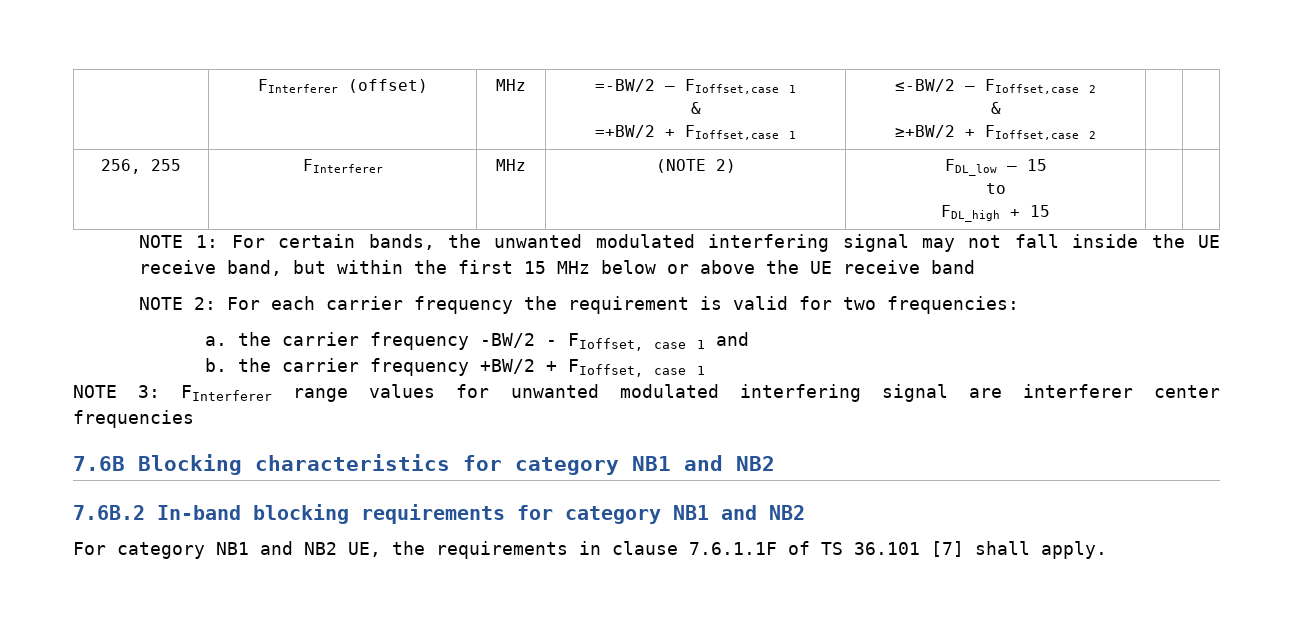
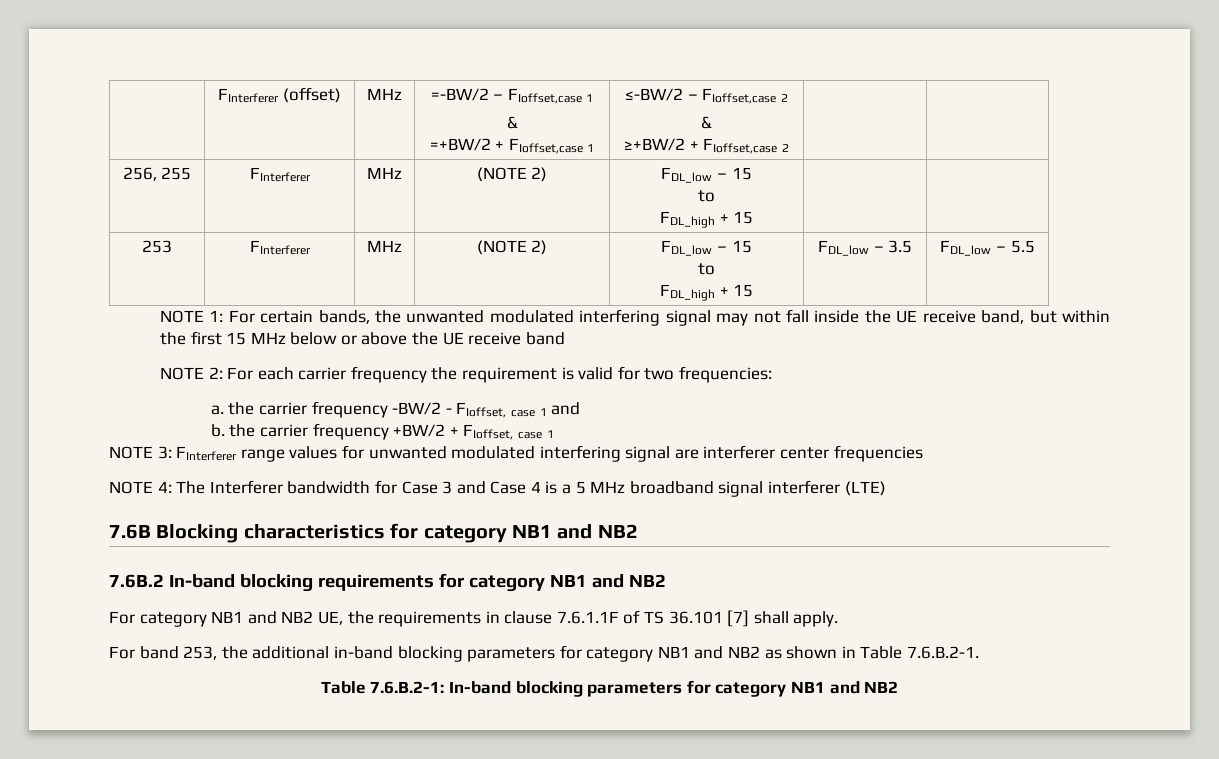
(1050, 211) none -> [142,240,172,253] [249,240,311,255] [367,240,402,252] [476,240,548,255] [661,240,752,256] [697,263,715,275] [659,284,754,301] [817,240,913,256] [940,240,1035,256] // 253 | FInterferer | MHz | (NOTE 2) | FDL_low – 15 // to // FDL_high + 15 | FDL_low – 3.5 | FDL_low – 5.5
(194, 419) none -> [109,480,886,497] // NOTE 4: The Interferer bandwidth for Case 3 and Case 4 is a 5 MHz broadband signal interferer (LTE)
(1107, 550) none -> [109,645,980,662] [320,680,899,697] // For band 253, the additional in-band blocking parameters for category NB1 and NB2 as shown in Table 7.6.B.2-1. // Table 7.6.B.2-1: In-band blocking parameters for category NB1 and NB2

